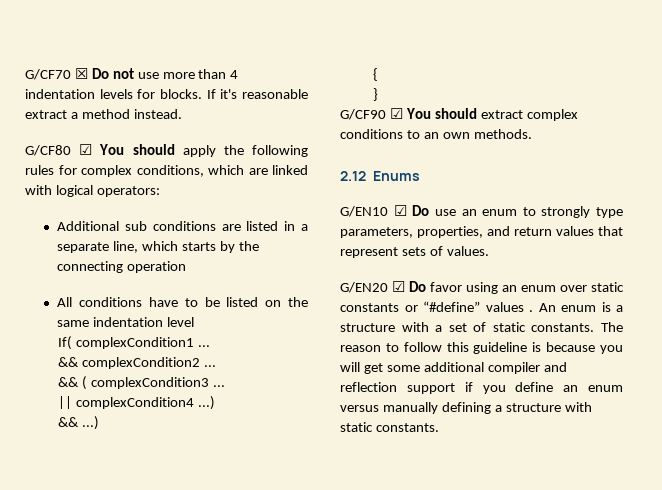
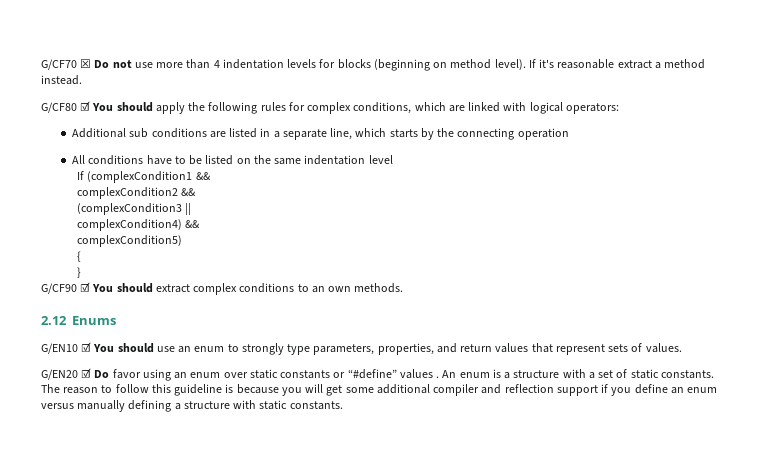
[160,89,202,99] blocks. -> [337,59,526,71] blocks (beginning on method level).
[58,336,210,350] [58,357,216,369] [58,376,225,390] [58,396,215,410] [58,416,99,430] If( complexCondition1 ... // && complexCondition2 ... // && ( complexCondition3 ... // || complexCondition4 ...) // && ...) -> [77,171,211,183] [77,187,197,199] [77,203,192,215] [77,219,201,231] [77,235,183,247] If (complexCondition1 && // complexCondition2 && // (complexCondition3 || // complexCondition4) && // complexCondition5)
[412,205,430,216] Do -> [93,343,154,353] You should

